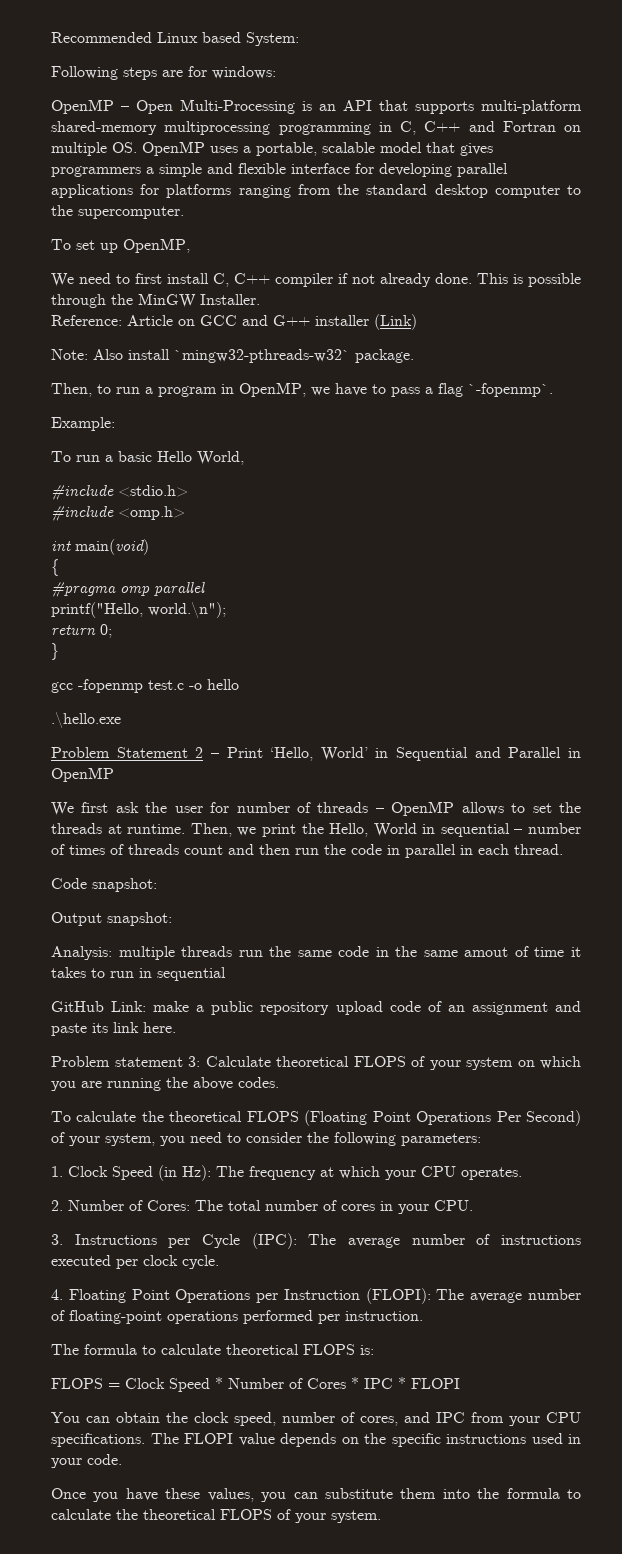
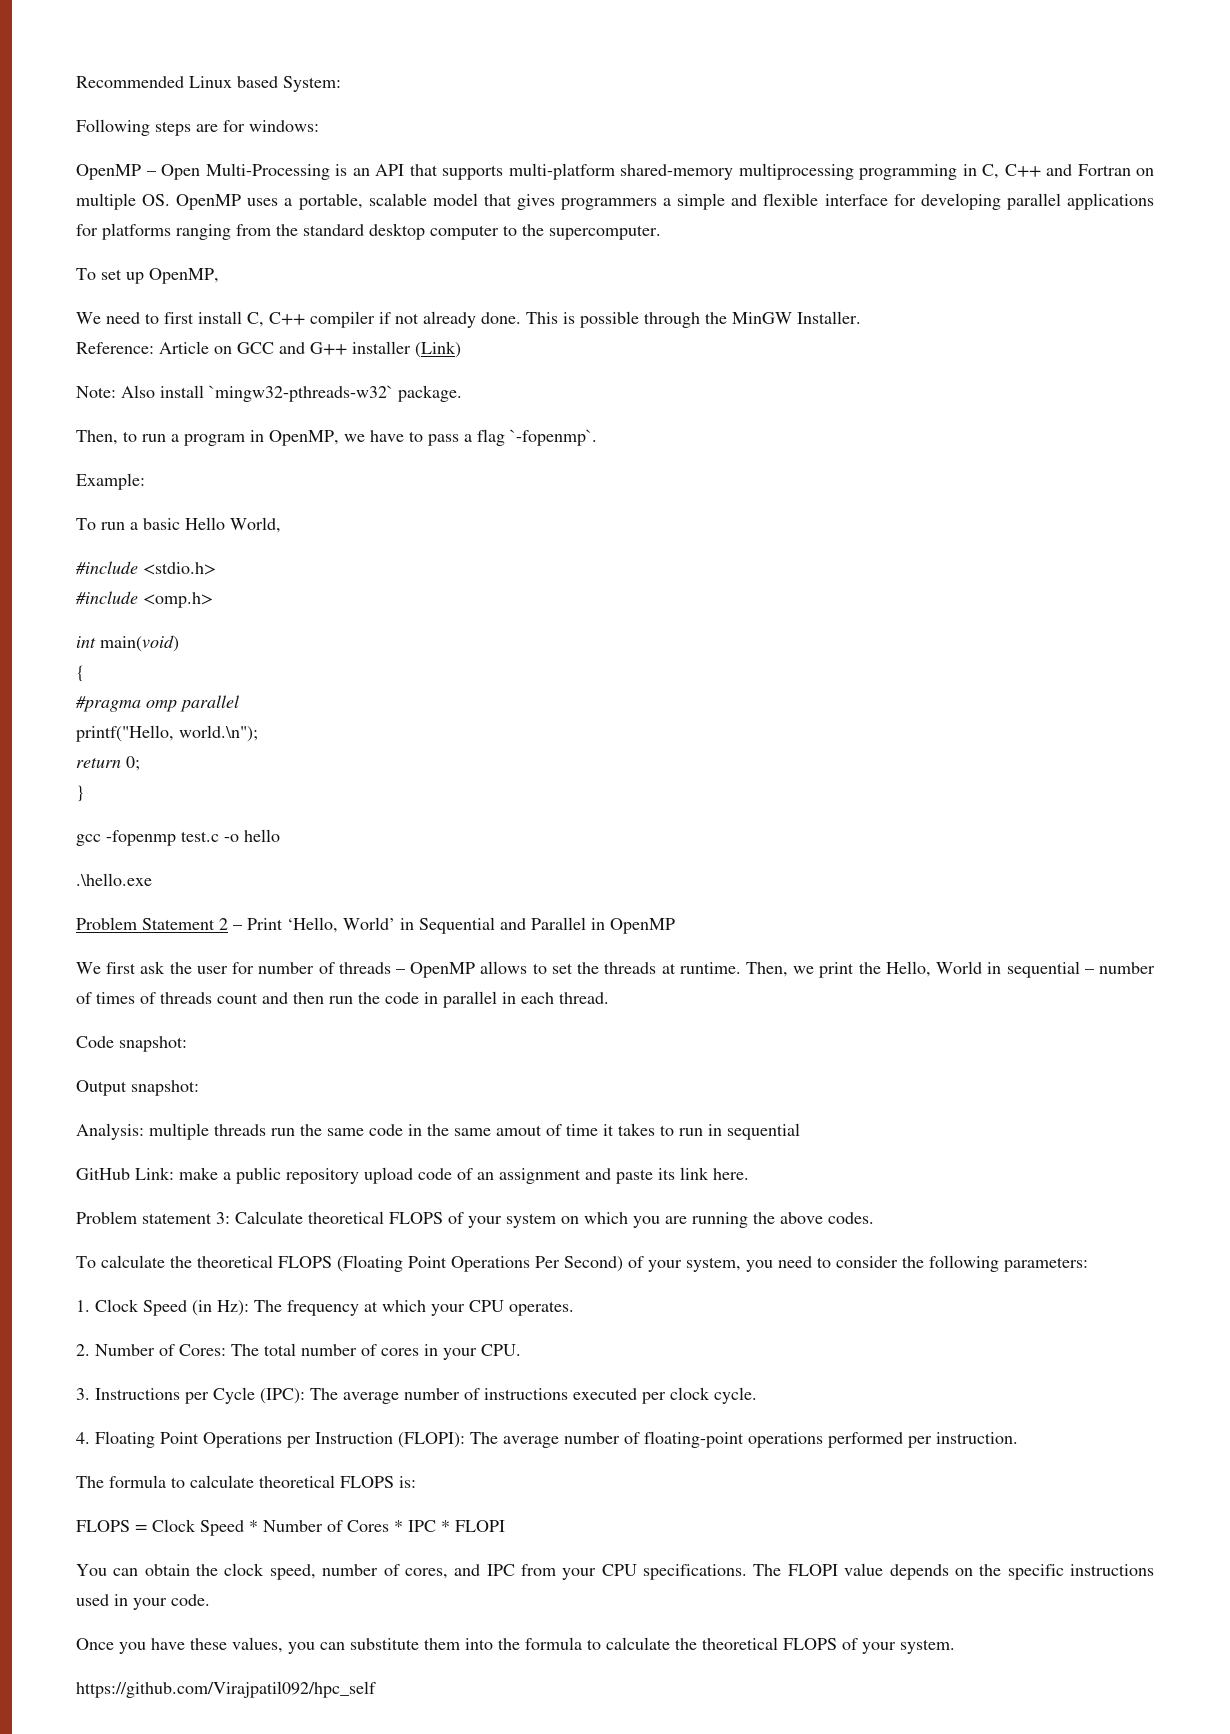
(381, 1516) none -> [76,1681,376,1698] // https://github.com/Virajpatil092/hpc_self

